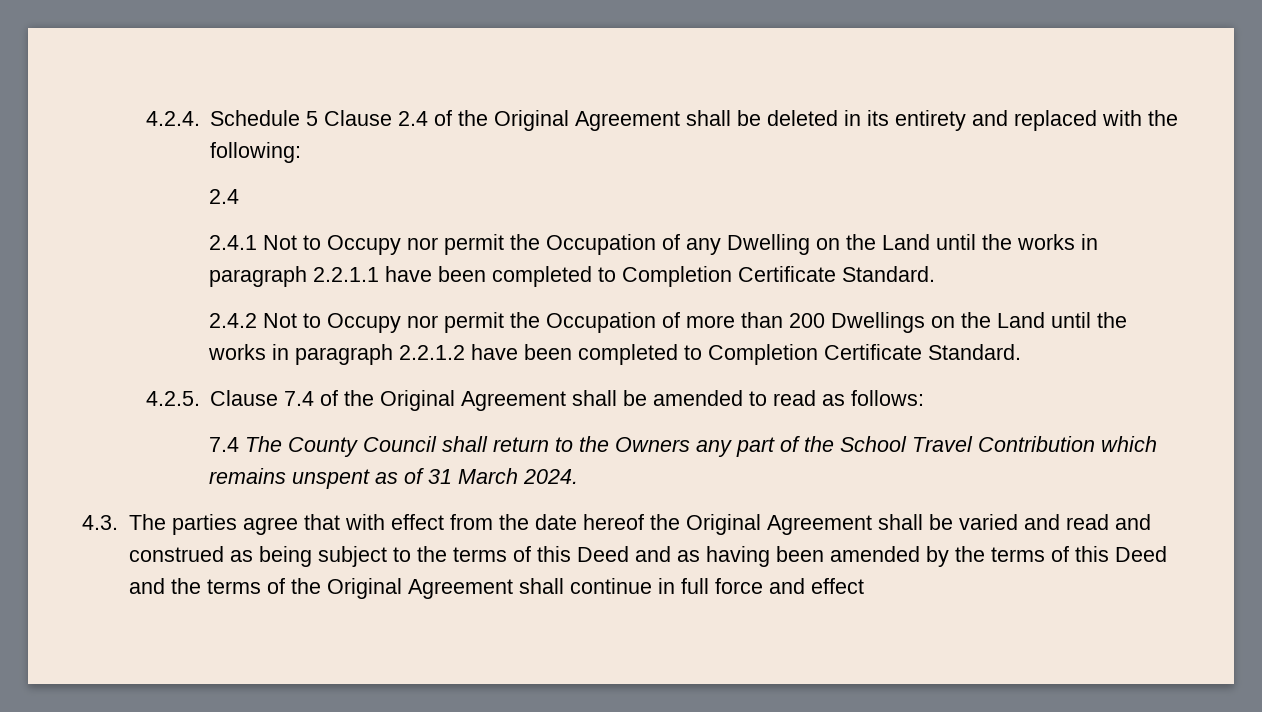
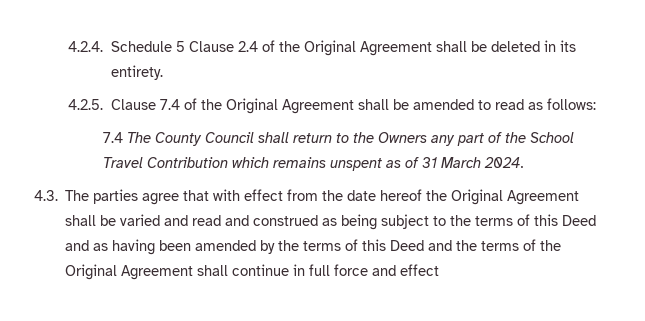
[895,110,1179,131] [210,142,302,163] [209,189,240,204] [209,234,1099,255] [209,266,936,287] [209,312,1128,333] [208,344,1022,365] entirety and replaced with the following: // 2.4 // 2.4.1 Not to Occupy nor permit the Occupation of any Dwelling on the Land until the works in paragraph 2.2.1.1 have been completed to Completion Certificate Standard. // 2.4.2 Not to Occupy nor permit the Occupation of more than 200 Dwellings on the Land until the works in paragraph 2.2.1.2 have been completed to Completion Certificate Standard. -> [110,65,163,80] entirety.

